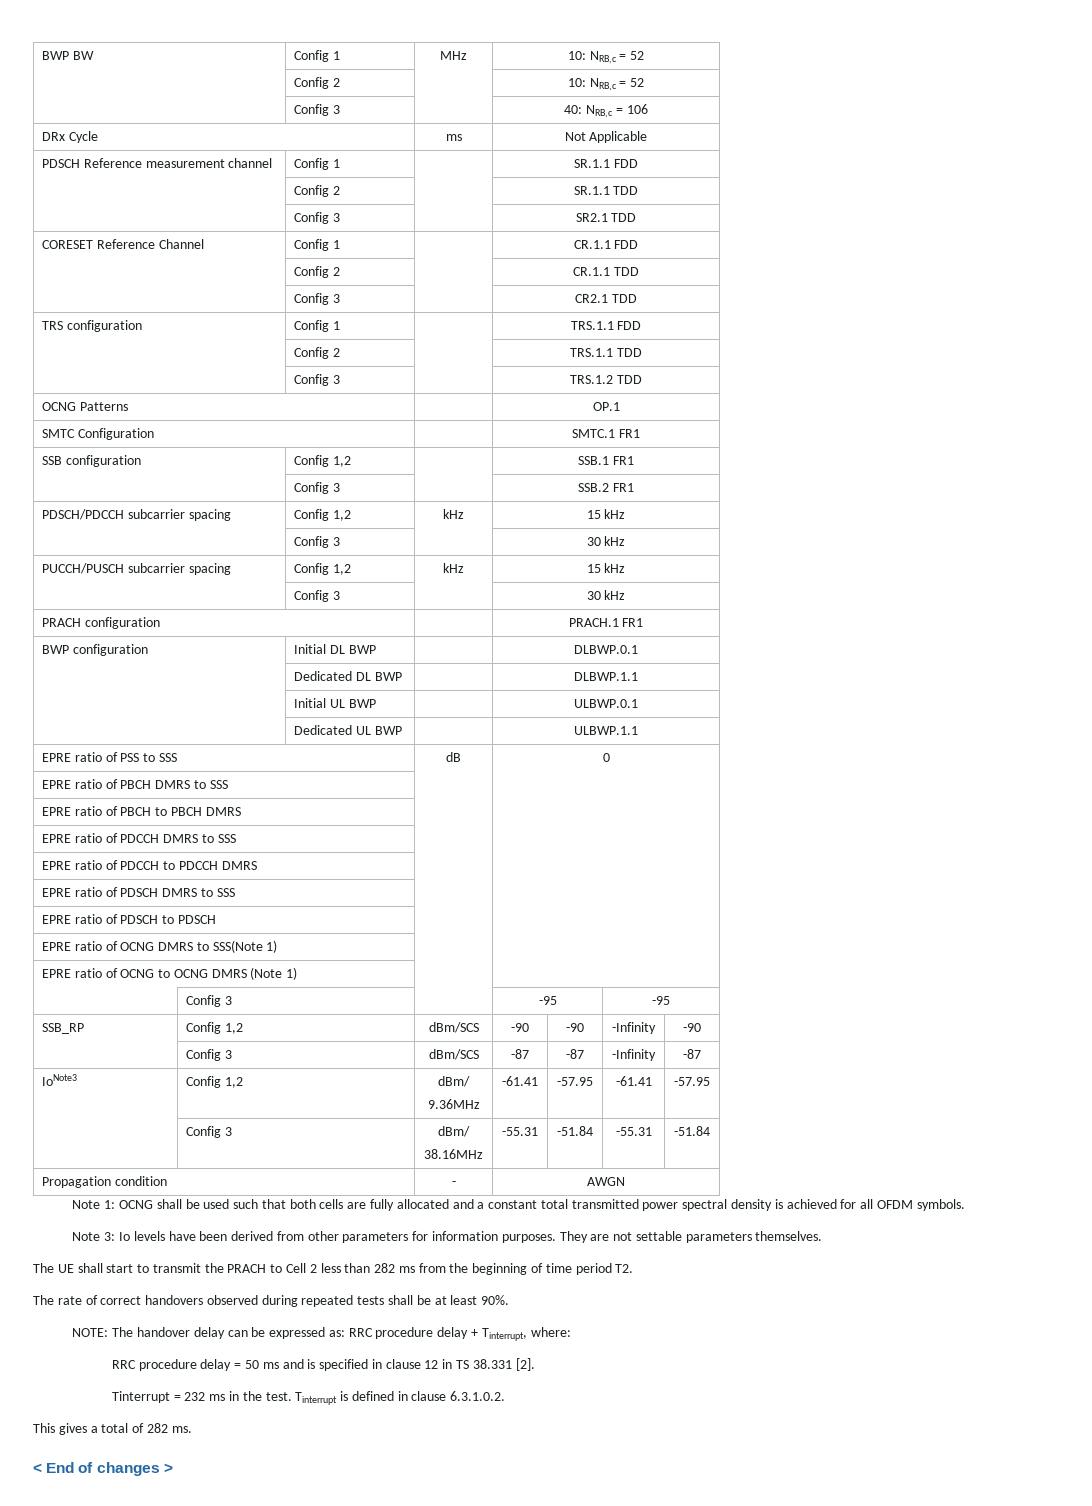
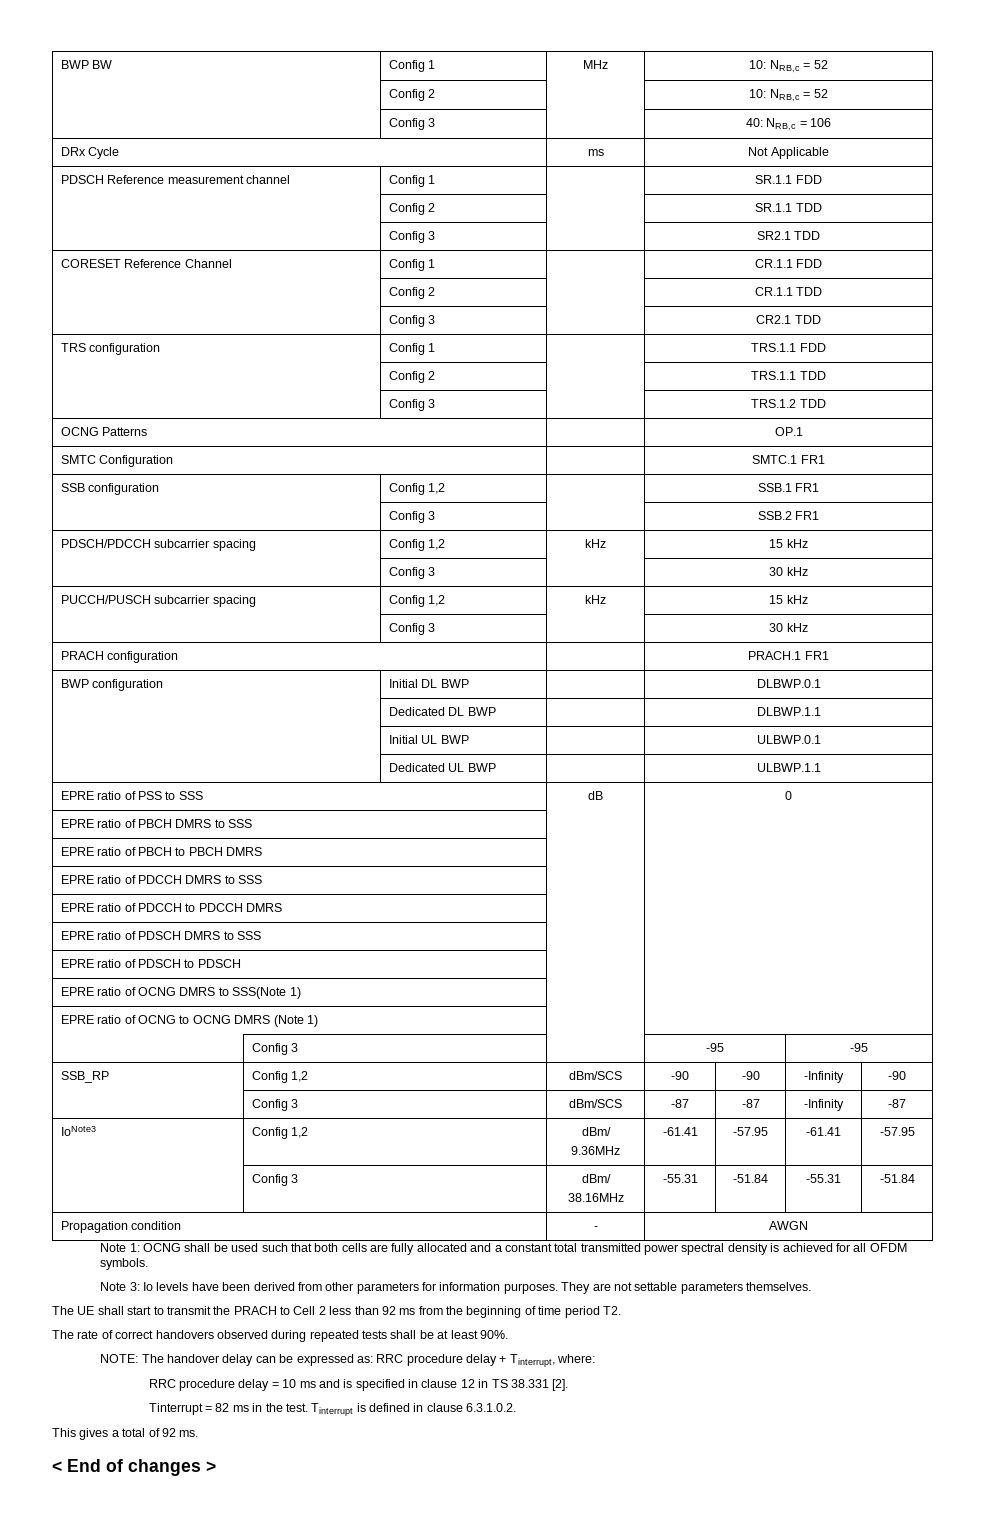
[374,1263,396,1273] 282 -> [381,1306,396,1315] 92
[244,1360,259,1369] 50 -> [282,1379,297,1388] 10
[184,1392,206,1401] 232 -> [215,1403,230,1412] 82
[146,1423,168,1433] 282 -> [161,1428,176,1437] 92

